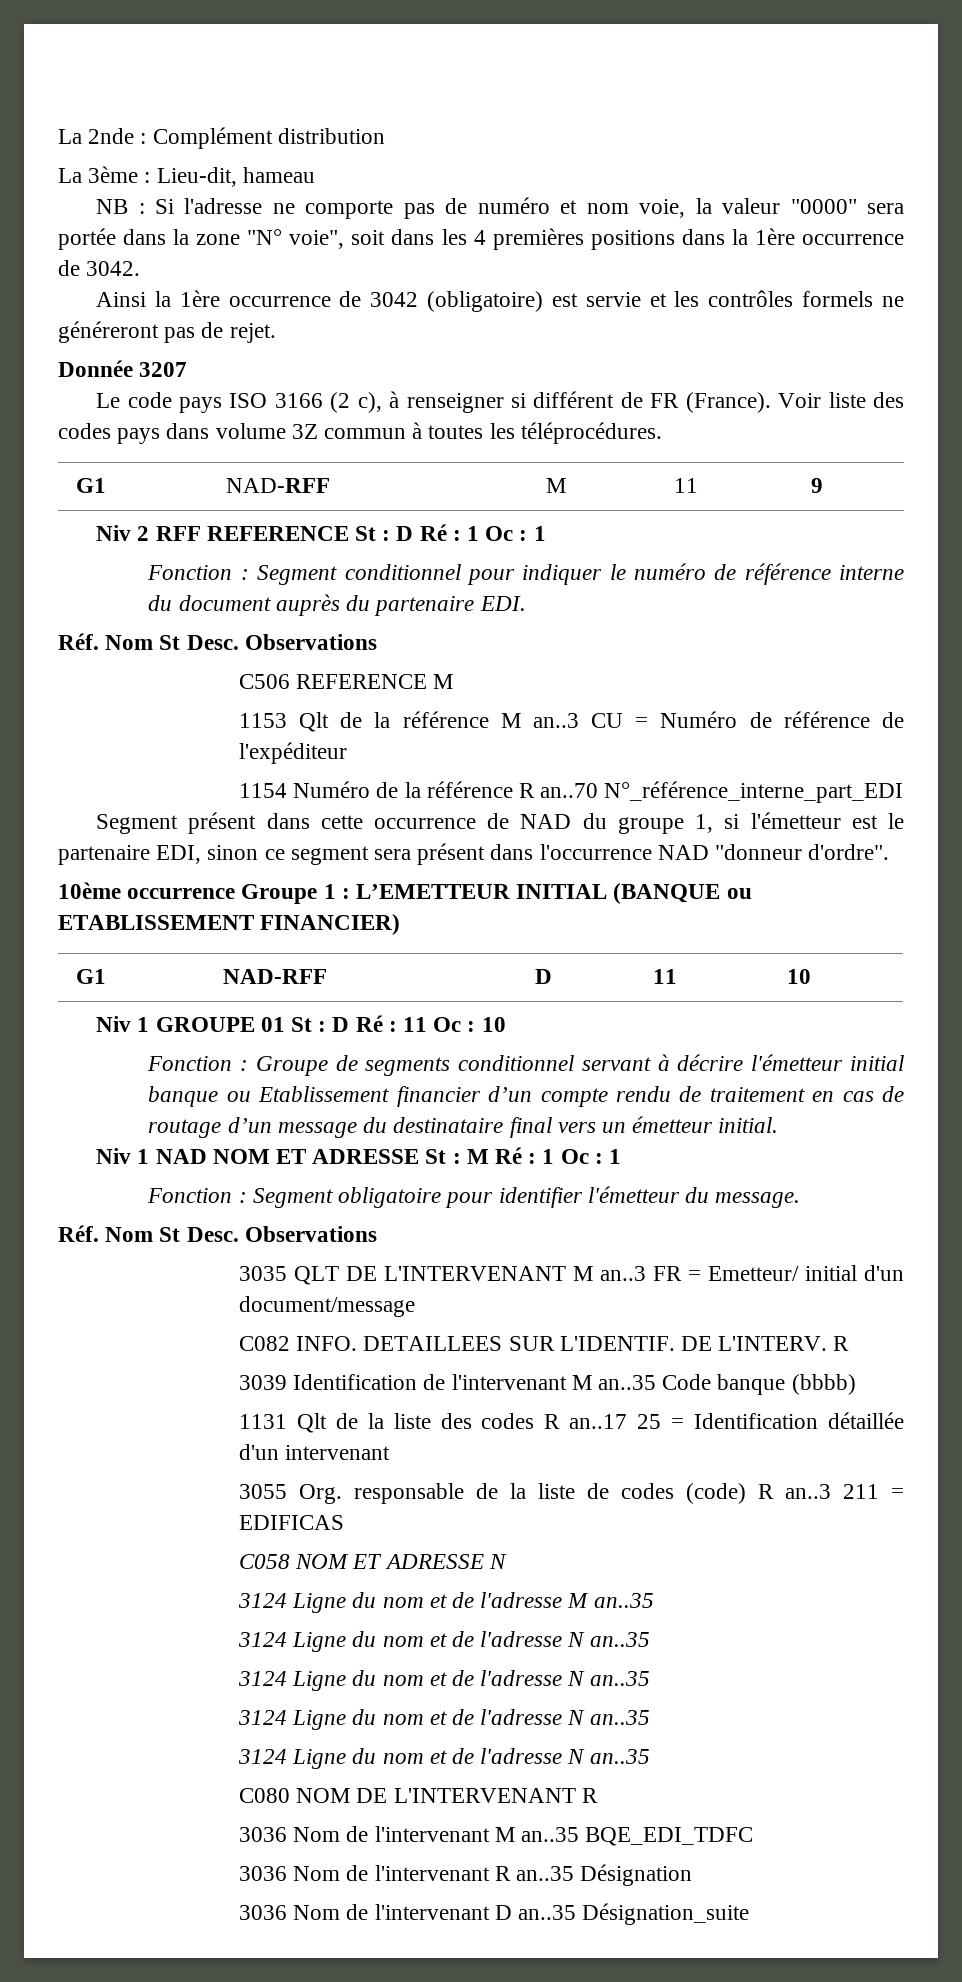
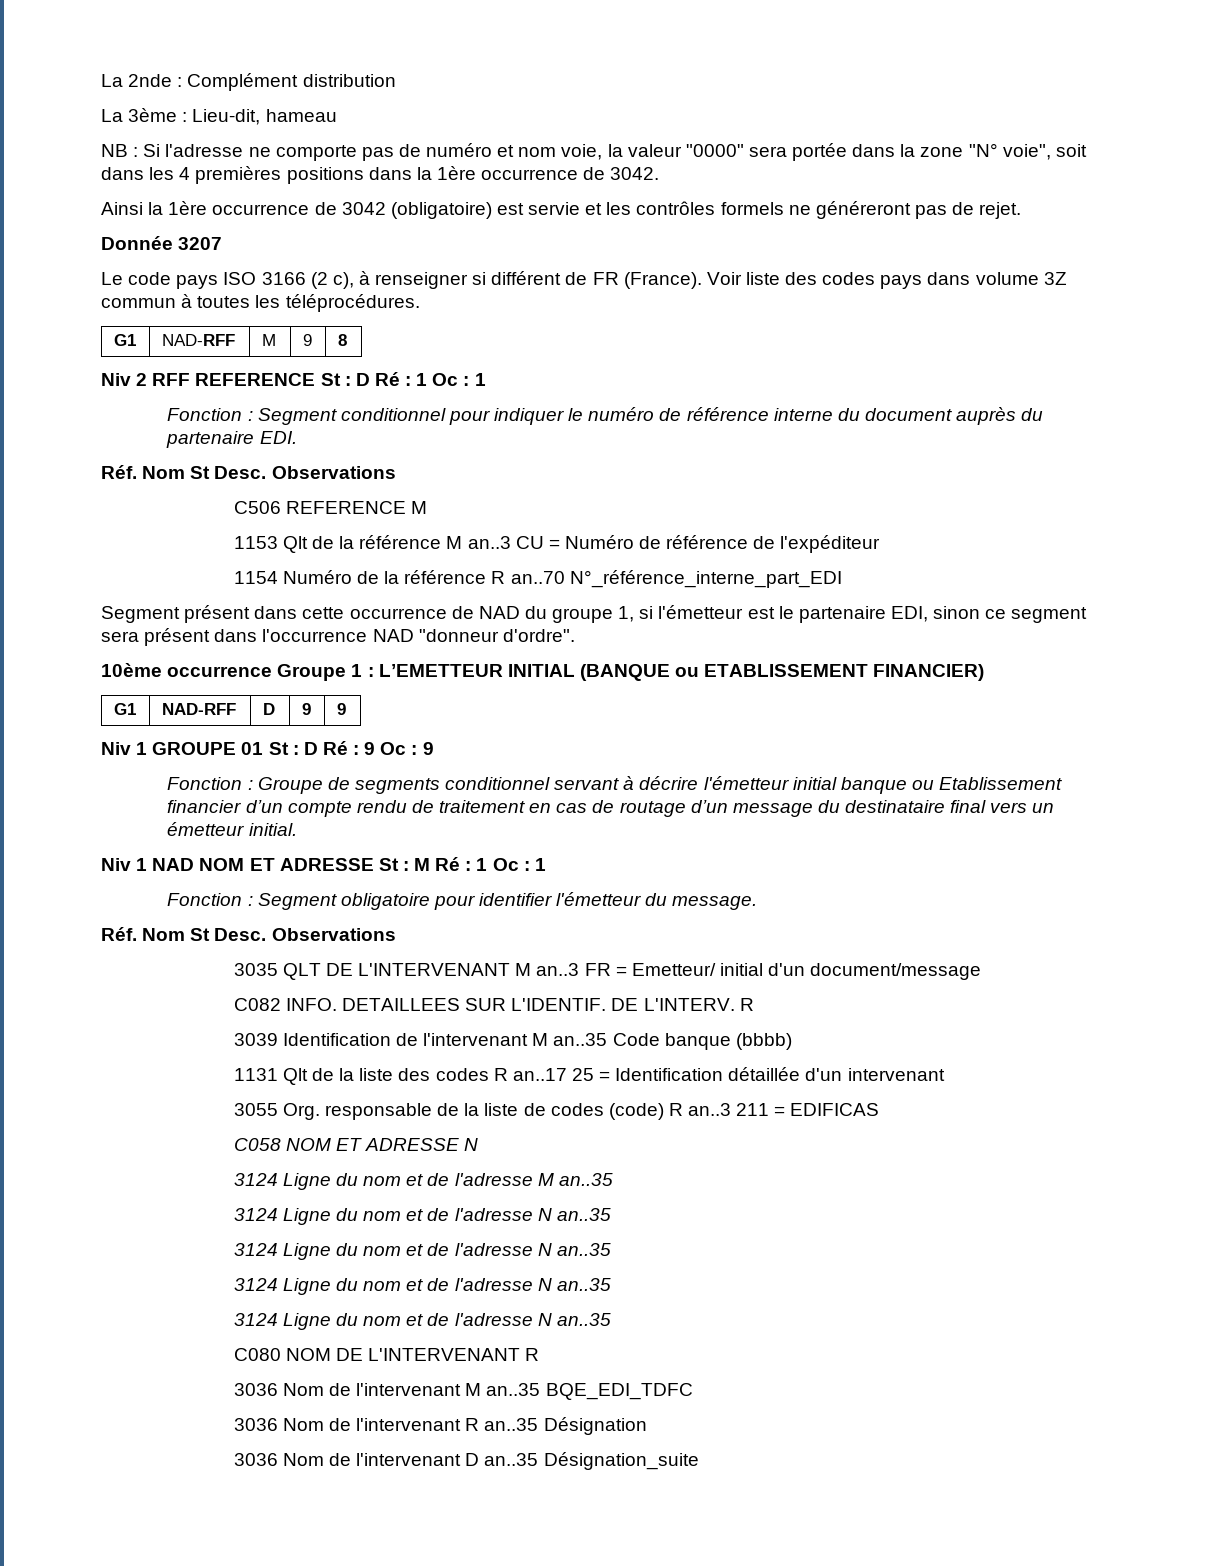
[673,478,698,493] [810,478,823,493] 11 | 9 -> [302,334,312,346] [337,334,347,346] 9 | 8
[652,969,677,984] [786,969,811,984] 11 | 10 -> [301,703,311,715] [336,703,346,715] 9 | 9
[402,1017,506,1032] 11 Oc : 10 -> [364,742,434,755] 9 Oc : 9

